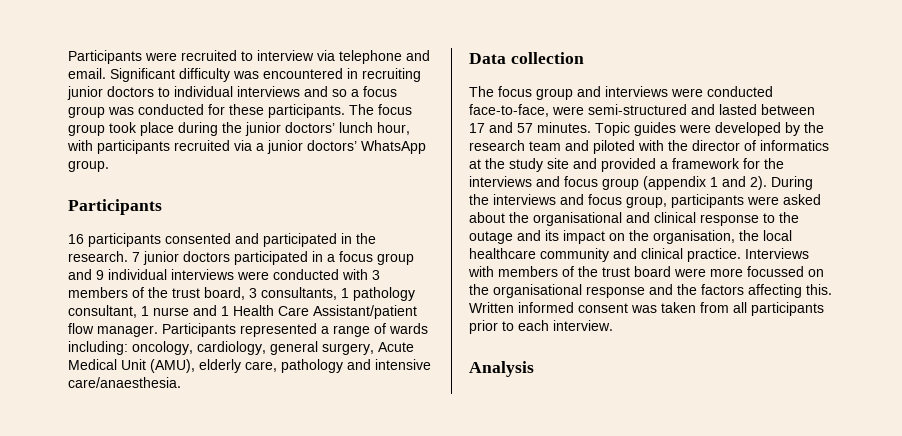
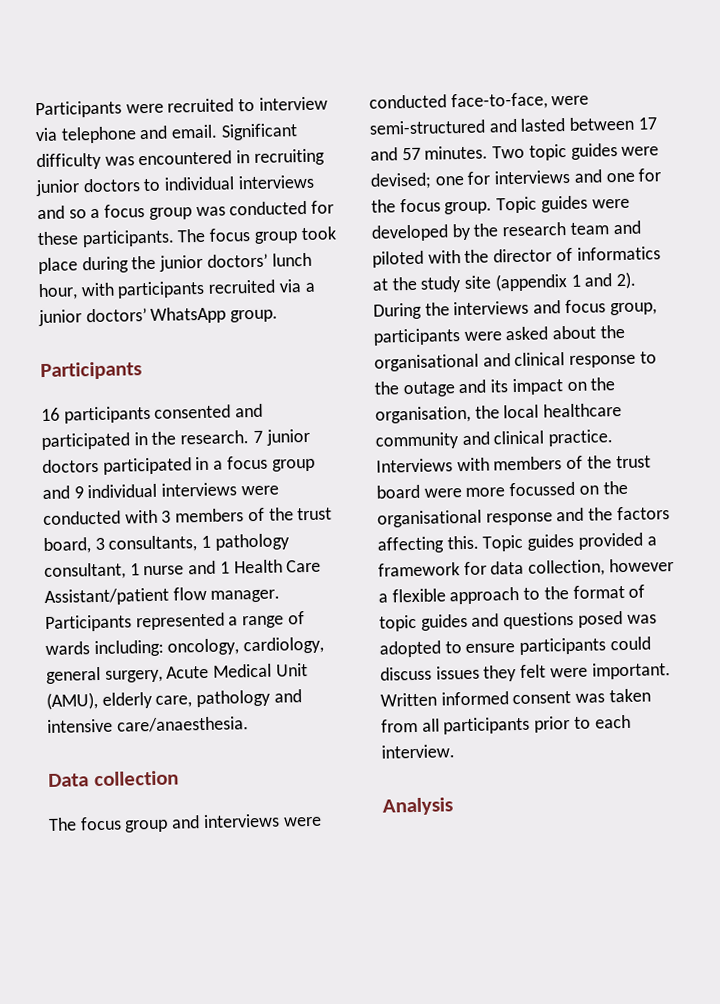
(591, 127) none -> [492,143,660,161] [370,168,662,190] [371,198,493,215] Two topic guides were devised; one for interviews and one for the focus group.
[573,158,784,172] [469,176,639,190] and provided a framework for the interviews and focus group -> (492, 282) none
(832, 289) none -> [482,532,657,552] [378,558,674,577] [378,584,646,605] [379,611,657,632] [379,636,651,658] [380,662,671,682] Topic guides provided a framework for data collection, however a flexible approach to the format of topic guides and questions posed was adopted to ensure participants could discuss issues they felt were important.

